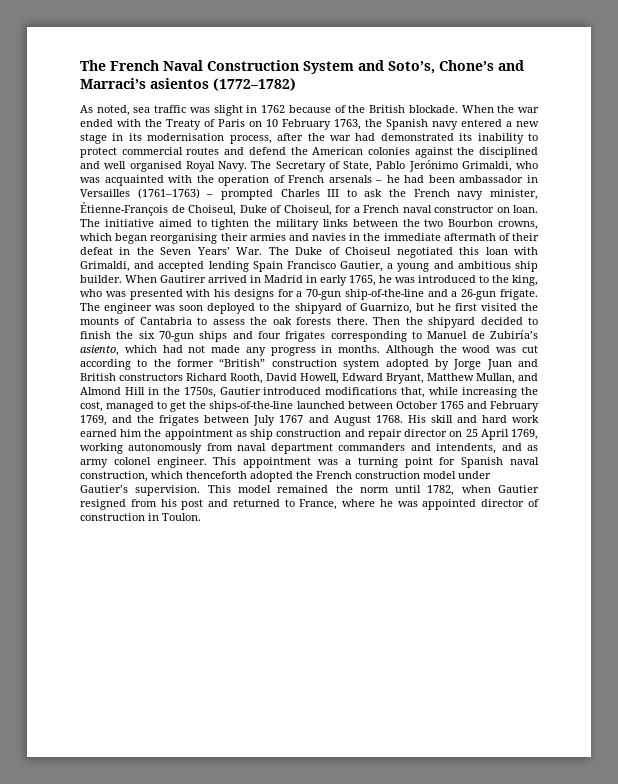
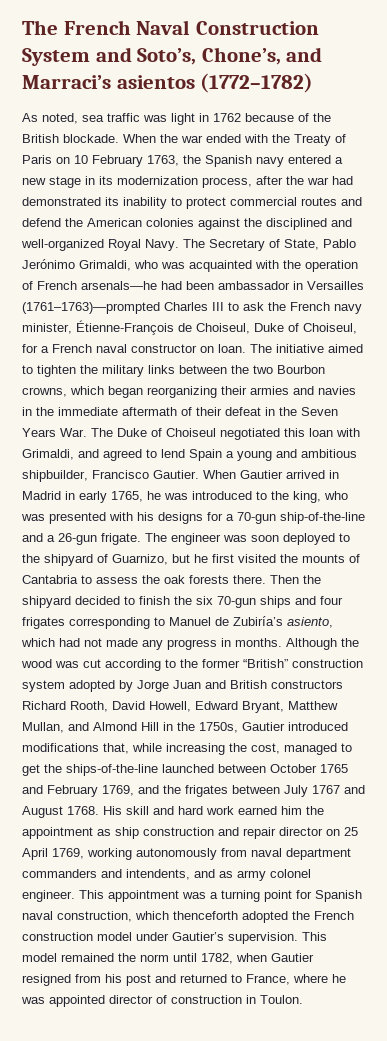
[439,60,494,71] Chone’s -> [201,47,281,65] Chone’s,
[213,105,243,116] slight -> [171,113,195,125] light
[147,133,225,141] modernisation -> [117,176,198,185] modernization
[104,161,182,172] well organised -> [21,239,104,251] well-organized
[328,175,400,183] arsenals – he -> [81,281,157,290] arsenals—he
[137,188,273,200] (1761–1763) – prompted -> [22,302,160,314] (1761–1763)—prompted
[150,233,218,244] reorganising -> [147,386,217,398] reorganizing
[196,247,230,255] Years’ -> [22,428,56,437] Years
[158,261,538,272] [80,275,206,283] accepted lending Spain Francisco Gautier, a young and ambitious ship builder. When Gautirer -> [103,449,357,461] [22,470,283,482] agreed to lend Spain a young and ambitious shipbuilder, Francisco Gautier. When Gautier

